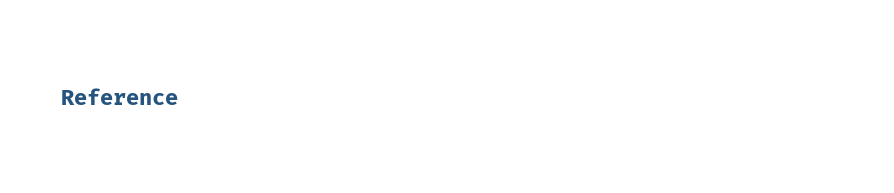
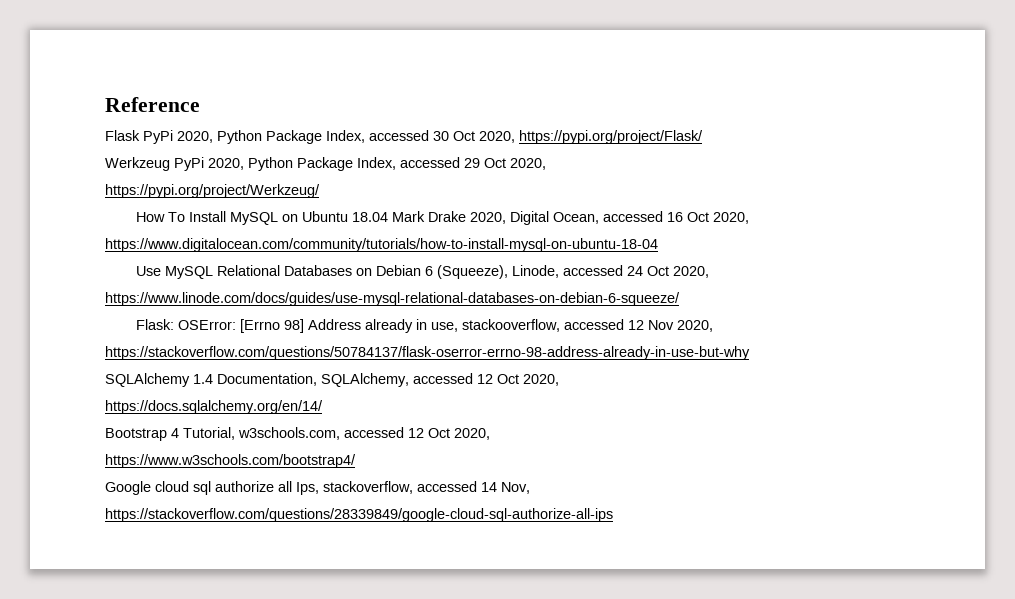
(178, 96) none -> [105,130,703,144] [105,157,546,171] [105,184,320,198] [136,211,750,225] [105,238,658,252] [136,265,710,279] [105,292,680,306] [136,319,714,333] [105,346,750,360] [105,373,559,387] [105,400,323,414] [105,427,490,441] [105,454,356,468] [105,481,530,495] [105,508,613,522] // Flask PyPi 2020, Python Package Index, accessed 30 Oct 2020, https://pypi.org/project/Flask/ // Werkzeug PyPi 2020, Python Package Index, accessed 29 Oct 2020, // https://pypi.org/project/Werkzeug/ // How To Install MySQL on Ubuntu 18.04 Mark Drake 2020, Digital Ocean, accessed 16 Oct 2020, // https://www.digitalocean.com/community/tutorials/how-to-install-mysql-on-ubuntu-18-04 // Use MySQL Relational Databases on Debian 6 (Squeeze), Linode, accessed 24 Oct 2020, // https://www.linode.com/docs/guides/use-mysql-relational-databases-on-debian-6-squeeze/ // Flask: OSError: [Errno 98] Address already in use, stackooverflow, accessed 12 Nov 2020, // https://stackoverflow.com/questions/50784137/flask-oserror-errno-98-address-already-in-use-but-why // SQLAlchemy 1.4 Documentation, SQLAlchemy, accessed 12 Oct 2020, // https://docs.sqlalchemy.org/en/14/ // Bootstrap 4 Tutorial, w3schools.com, accessed 12 Oct 2020, // https://www.w3schools.com/bootstrap4/ // Google cloud sql authorize all Ips, stackoverflow, accessed 14 Nov, // https://stackoverflow.com/questions/28339849/google-cloud-sql-authorize-all-ips

